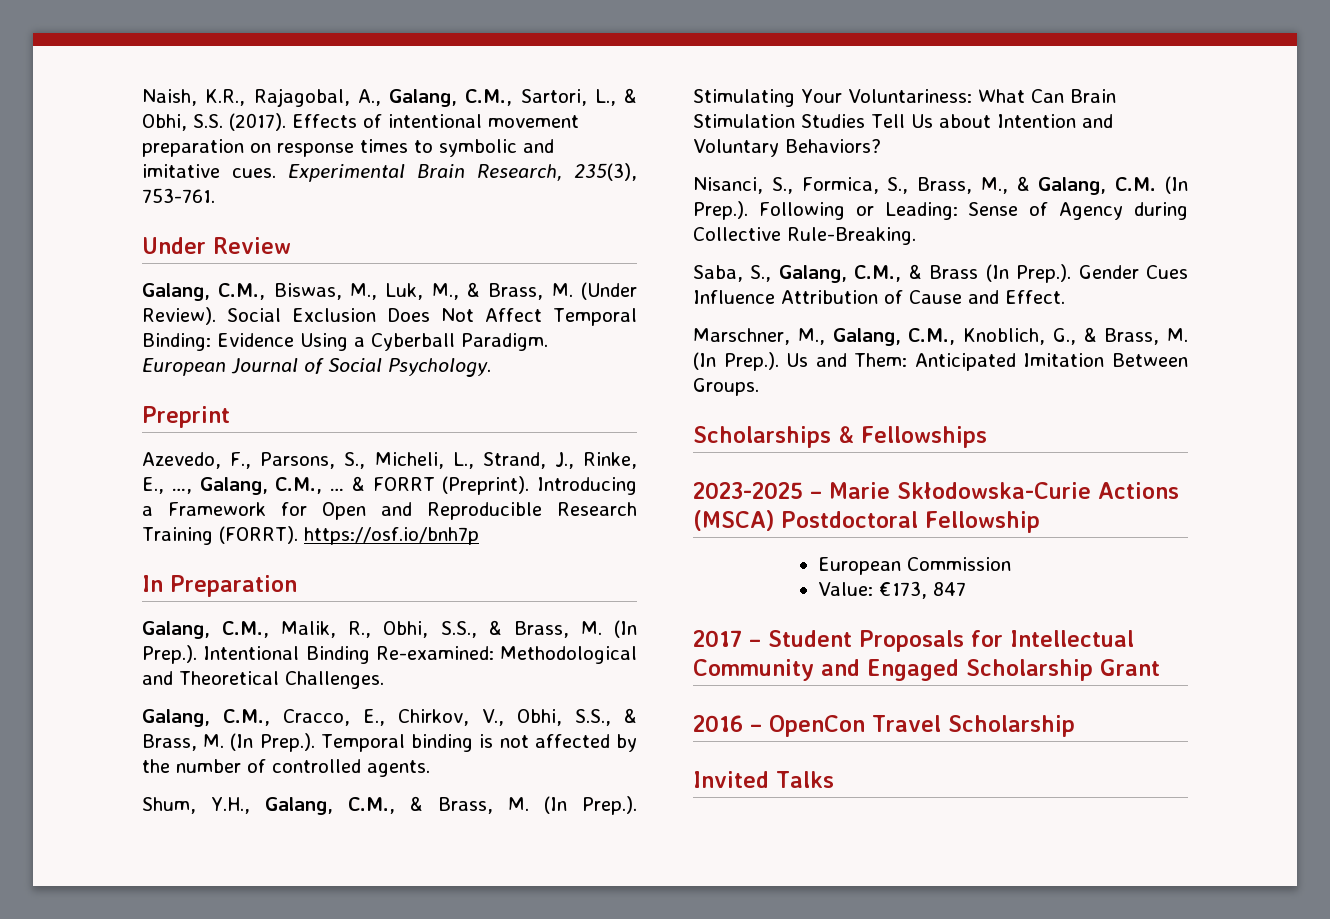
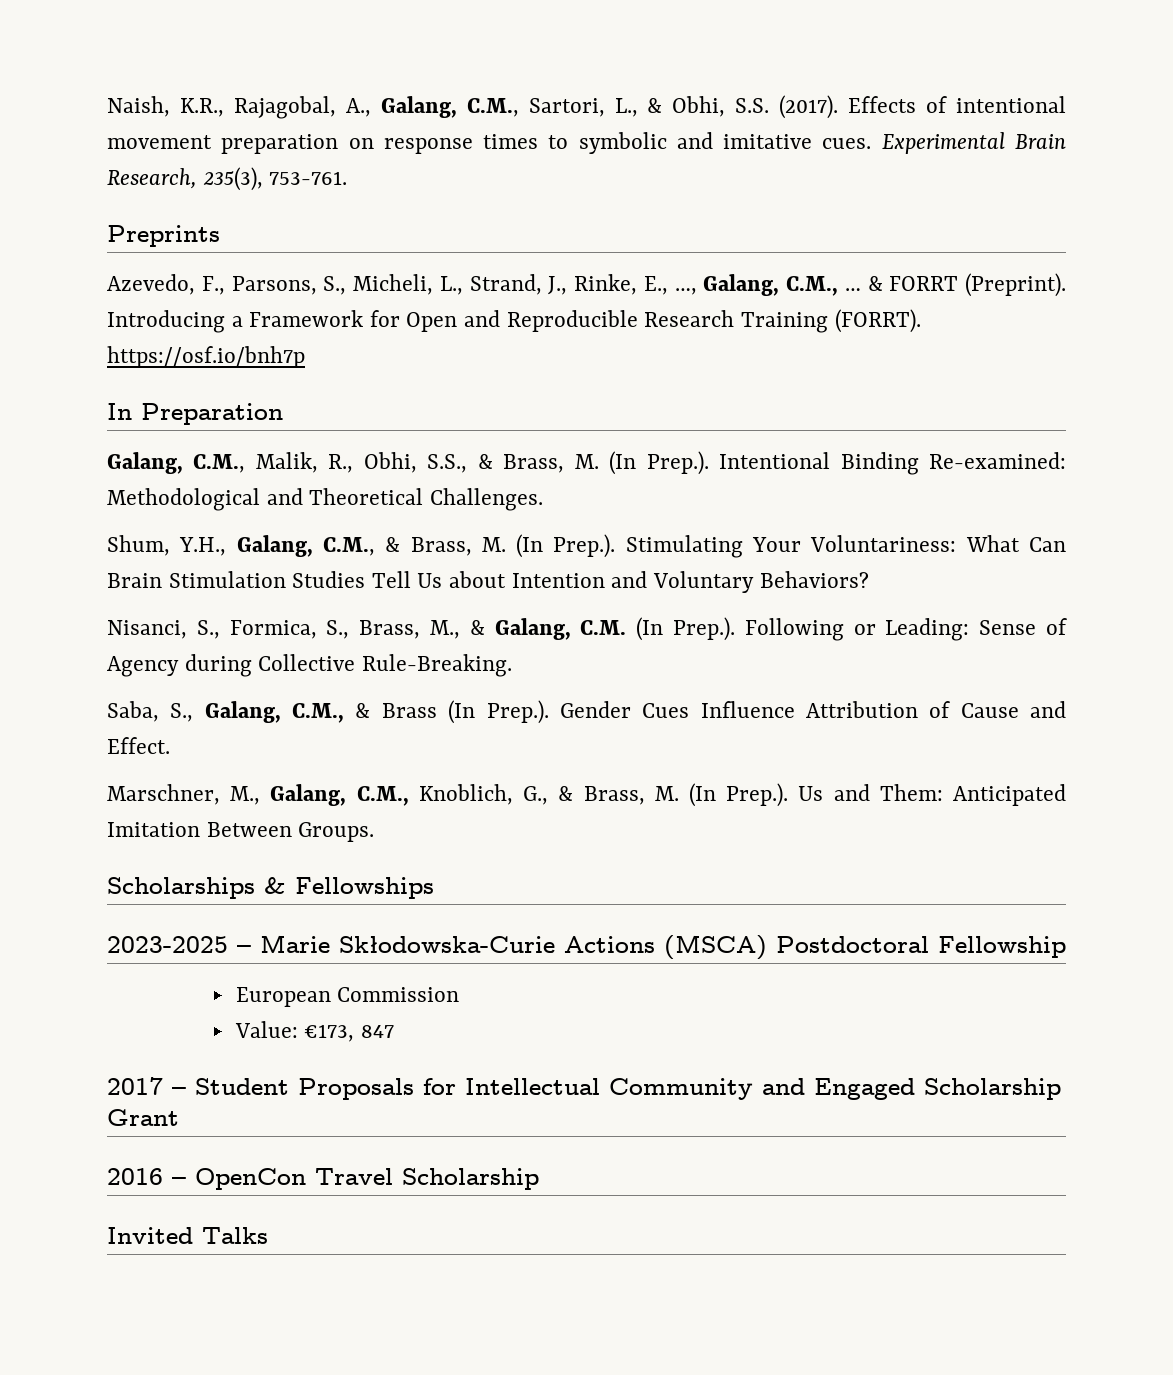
[142,237,291,254] [142,282,637,301] [142,307,638,326] [142,333,548,351] [142,358,491,377] [142,406,230,428] Under Review // Galang, C.M., Biswas, M., Luk, M., & Brass, M. (Under Review). Social Exclusion Does Not Affect Temporal Binding: Evidence Using a Cyberball Paradigm. European Journal of Social Psychology. // Preprint -> [107,225,220,247] Preprints
[142,708,637,727] [142,733,637,752] [142,759,430,777] // Galang, C.M., Cracco, E., Chirkov, V., Obhi, S.S., & Brass, M. (In Prep.). Temporal binding is not affected by the number of controlled agents. -> (543, 499) none

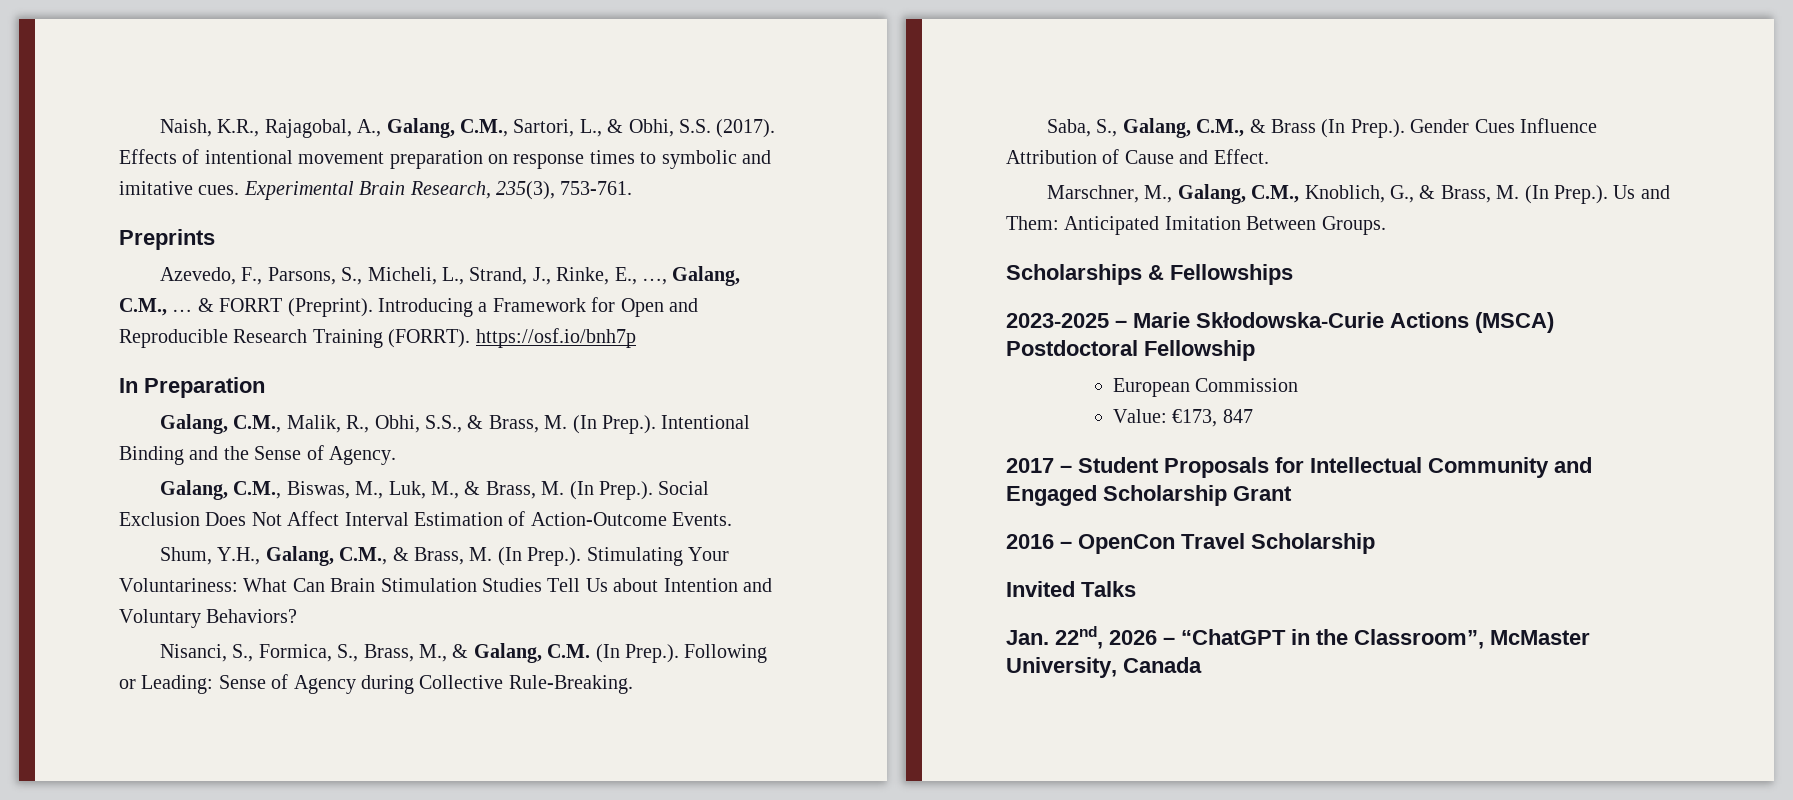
[928,452,1066,469] [107,488,543,511] Re-examined: Methodological and Theoretical Challenges. -> [189,445,396,465] [159,480,710,500] [119,511,733,526] and the Sense of Agency. // Galang, C.M., Biswas, M., Luk, M., & Brass, M. (In Prep.). Social Exclusion Does Not Affect Interval Estimation of Action-Outcome Events.
(268, 1235) none -> [1006,626,1590,649] [1006,657,1202,678] // Jan. 22nd, 2026 – “ChatGPT in the Classroom”, McMaster University, Canada

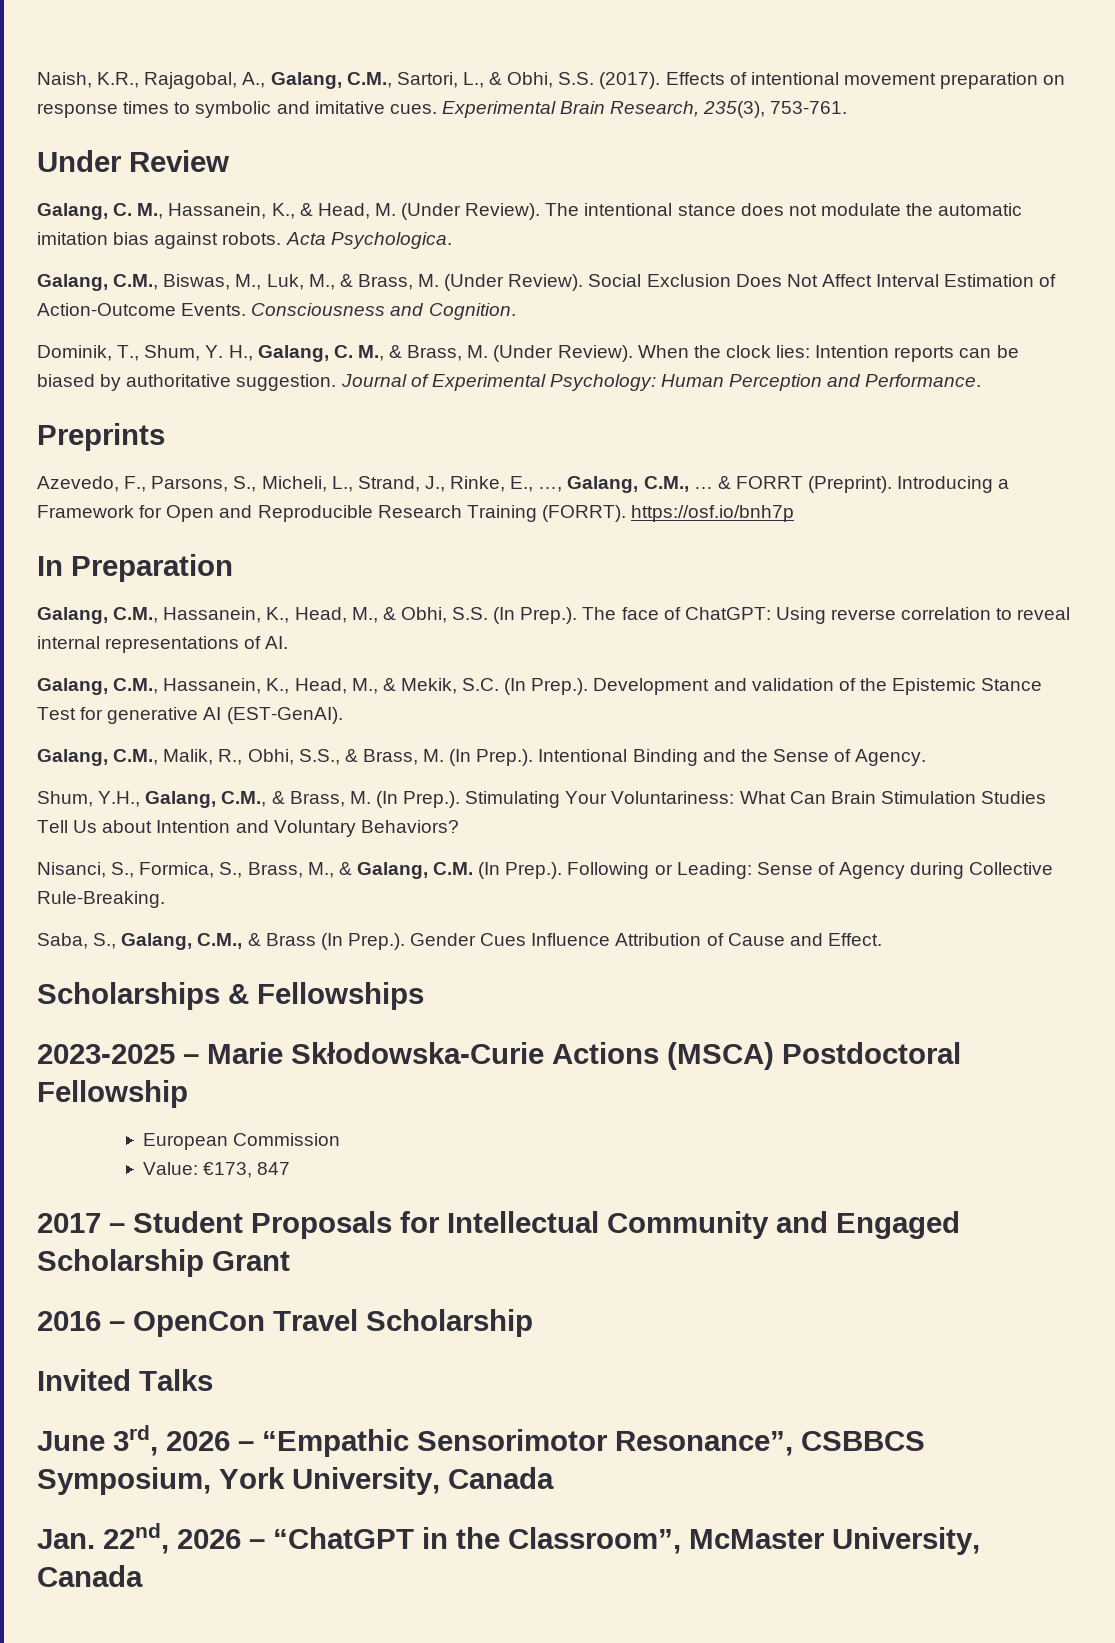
(633, 188) none -> [37,150,229,172] [37,203,1023,220] [37,232,452,249] [37,274,1057,291] [37,303,516,320] [37,345,1019,362] [37,374,982,391] // Under Review // Galang, C. M., Hassanein, K., & Head, M. (Under Review). The intentional stance does not modulate the automatic imitation bias against robots. Acta Psychologica. // Galang, C.M., Biswas, M., Luk, M., & Brass, M. (Under Review). Social Exclusion Does Not Affect Interval Estimation of Action-Outcome Events. Consciousness and Cognition. // Dominik, T., Shum, Y. H., Galang, C. M., & Brass, M. (Under Review). When the clock lies: Intention reports can be biased by authoritative suggestion. Journal of Experimental Psychology: Human Perception and Performance.
(265, 387) none -> [37,607,1071,624] [37,636,289,653] [37,678,1043,695] [37,707,343,724] // Galang, C.M., Hassanein, K., Head, M., & Obhi, S.S. (In Prep.). The face of ChatGPT: Using reverse correlation to reveal internal representations of AI. // Galang, C.M., Hassanein, K., Head, M., & Mekik, S.C. (In Prep.). Development and validation of the Epistemic Stance Test for generative AI (EST-GenAI).
[159,480,710,500] [119,511,733,526] // Galang, C.M., Biswas, M., Luk, M., & Brass, M. (In Prep.). Social Exclusion Does Not Affect Interval Estimation of Action-Outcome Events. -> (927, 757) none
[1046,184,1670,204] [1006,216,1386,235] // Marschner, M., Galang, C.M., Knoblich, G., & Brass, M. (In Prep.). Us and Them: Anticipated Imitation Between Groups. -> (882, 939) none
(1136, 589) none -> [37,1425,925,1457] [37,1467,554,1495] // June 3rd, 2026 – “Empathic Sensorimotor Resonance”, CSBBCS Symposium, York University, Canada

